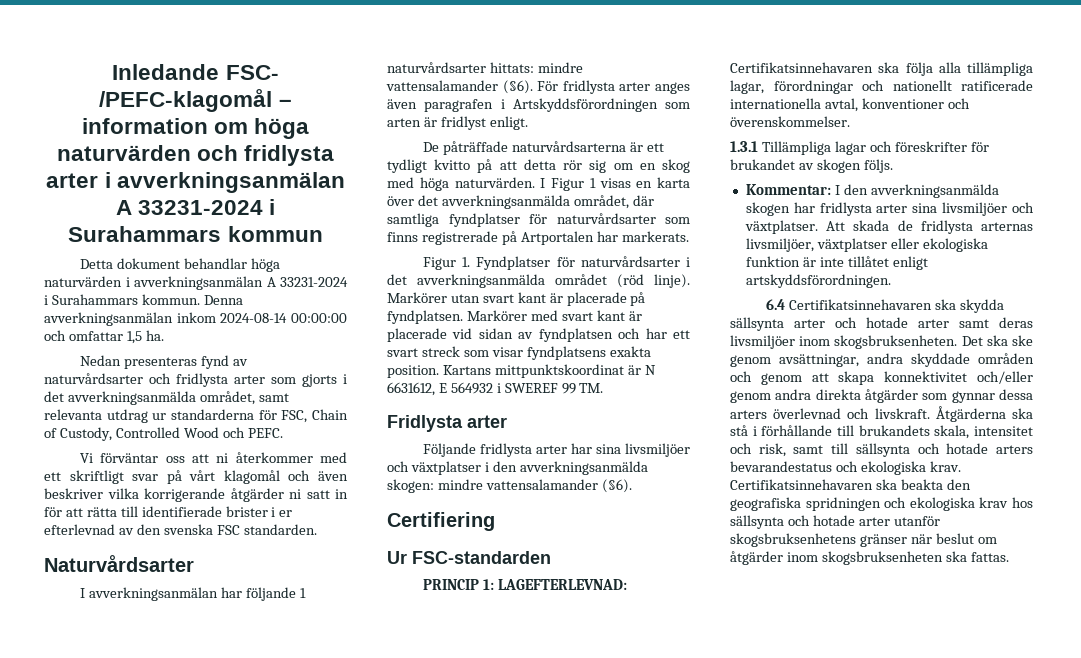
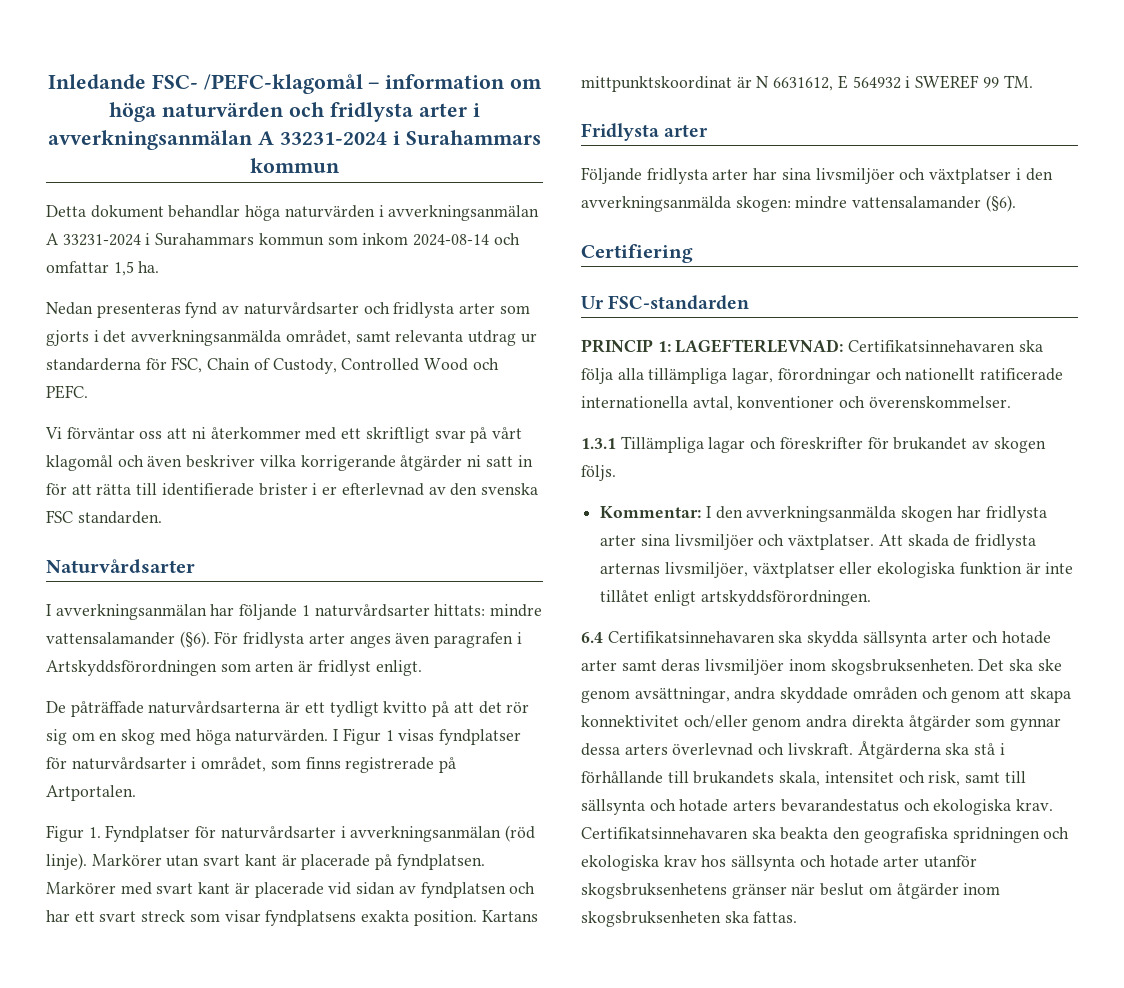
[141,294,243,305] [44,312,173,326] kommun. Denna avverkningsanmälan -> [258,233,358,246] kommun som
[291,313,347,323] 00:00:00 -> (490, 240) none
[523,159,556,170] detta -> [478,701,502,714] det
[636,177,690,188] [387,195,654,209] [387,213,439,227] en karta över det avverkningsanmälda området, där samtliga -> (435, 735) none
(656, 218) none -> [191,757,267,772] i området,
[520,231,689,245] Artportalen har markerats. -> [46,785,136,801] Artportalen.
[387,274,607,288] det avverkningsanmälda området -> [350,826,502,842] avverkningsanmälan

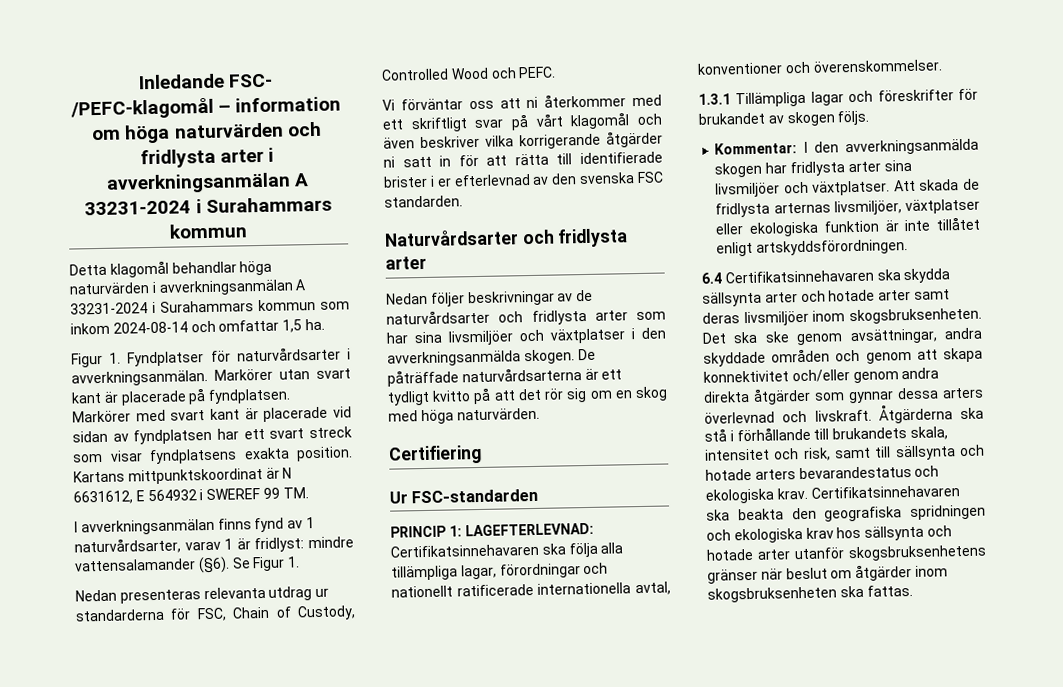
[90,205,164,218] dokument -> [109,260,169,278] klagomål
[46,302,530,318] [46,330,391,346] Nedan presenteras fynd av naturvårdsarter och fridlysta arter som gjorts i det avverkningsanmälda området, samt -> [71,346,352,368] [71,368,351,387] [71,388,292,406] [72,406,352,423] [72,426,352,445] [72,446,353,465] [73,467,293,485] [73,487,309,505] [74,517,315,536] [74,536,354,555] [74,556,301,574] [75,589,201,604] Figur 1. Fyndplatser för naturvårdsarter i avverkningsanmälan. Markörer utan svart kant är placerade på fyndplatsen. Markörer med svart kant är placerade vid sidan av fyndplatsen har ett svart streck som visar fyndplatsens exakta position. Kartans mittpunktskoordinat är N 6631612, E 564932 i SWEREF 99 TM. // I avverkningsanmälan finns fynd av 1 naturvårdsarter, varav 1 är fridlyst: mindre vattensalamander (§6). Se Figur 1. // Nedan presenteras
[46,604,543,620] [46,631,522,648] [46,660,422,676] // I avverkningsanmälan har följande 1 naturvårdsarter hittats: mindre vattensalamander (§6). För fridlysta arter anges även paragrafen i Artskyddsförordningen som arten är fridlyst enligt. // -> [521,228,629,248] [385,255,427,270] [386,289,594,307] [386,309,666,325] [386,327,666,346] [387,349,575,367] och fridlysta arter // Nedan följer beskrivningar av de naturvårdsarter och fridlysta arter som har sina livsmiljöer och växtplatser i den avverkningsanmälda skogen.
[333,728,521,745] [46,757,457,773] [46,785,136,801] [46,825,536,842] [46,853,485,870] [46,882,536,898] [46,910,538,926] [581,75,1033,92] [581,123,709,141] [581,167,1053,184] [581,195,1016,212] I Figur 1 visas fyndplatser för naturvårdsarter i området, som finns registrerade på Artportalen. // Figur 1. Fyndplatser för naturvårdsarter i avverkningsanmälan (röd linje). Markörer utan svart kant är placerade på fyndplatsen. Markörer med svart kant är placerade vid sidan av fyndplatsen och har ett svart streck som visar fyndplatsens exakta position. Kartans mittpunktskoordinat är N 6631612, E 564932 i SWEREF 99 TM. // Fridlysta arter // Följande fridlysta arter har sina livsmiljöer och växtplatser i den avverkningsanmälda skogen: mindre vattensalamander (§6). -> (540, 414) none

